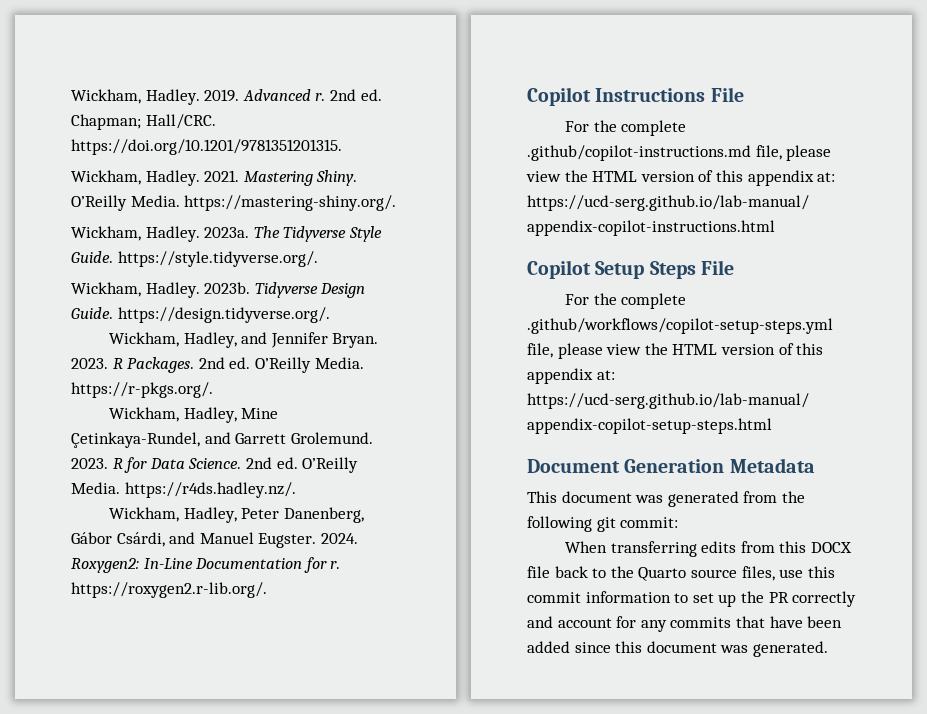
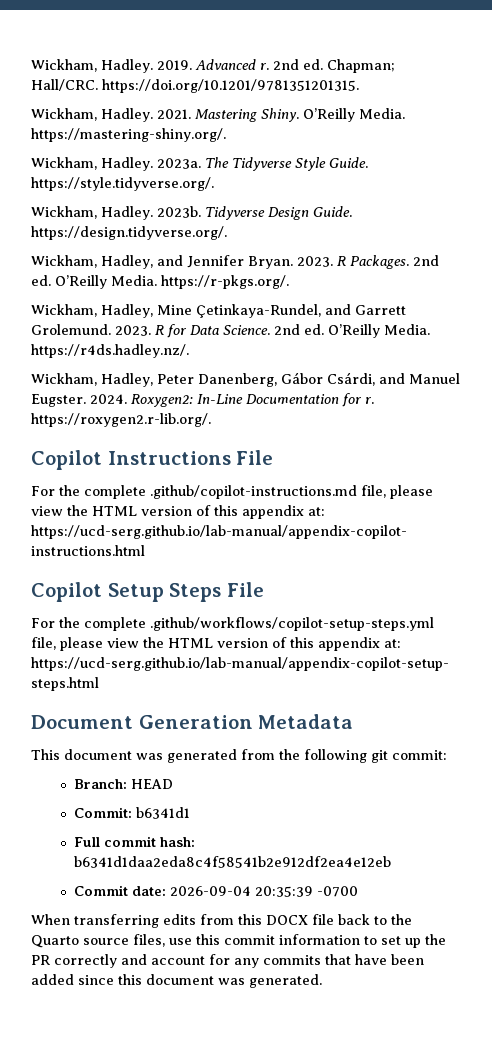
(679, 522) none -> [74,779,174,789] [74,807,191,819] [74,836,196,847] [74,856,392,868] [74,885,359,897] // Branch: HEAD // Commit: b6341d1 // Full commit hash: b6341d1daa2eda8c4f58541b2e912df2ea4e12eb // Commit date: 2026-09-04 20:35:39 -0700

